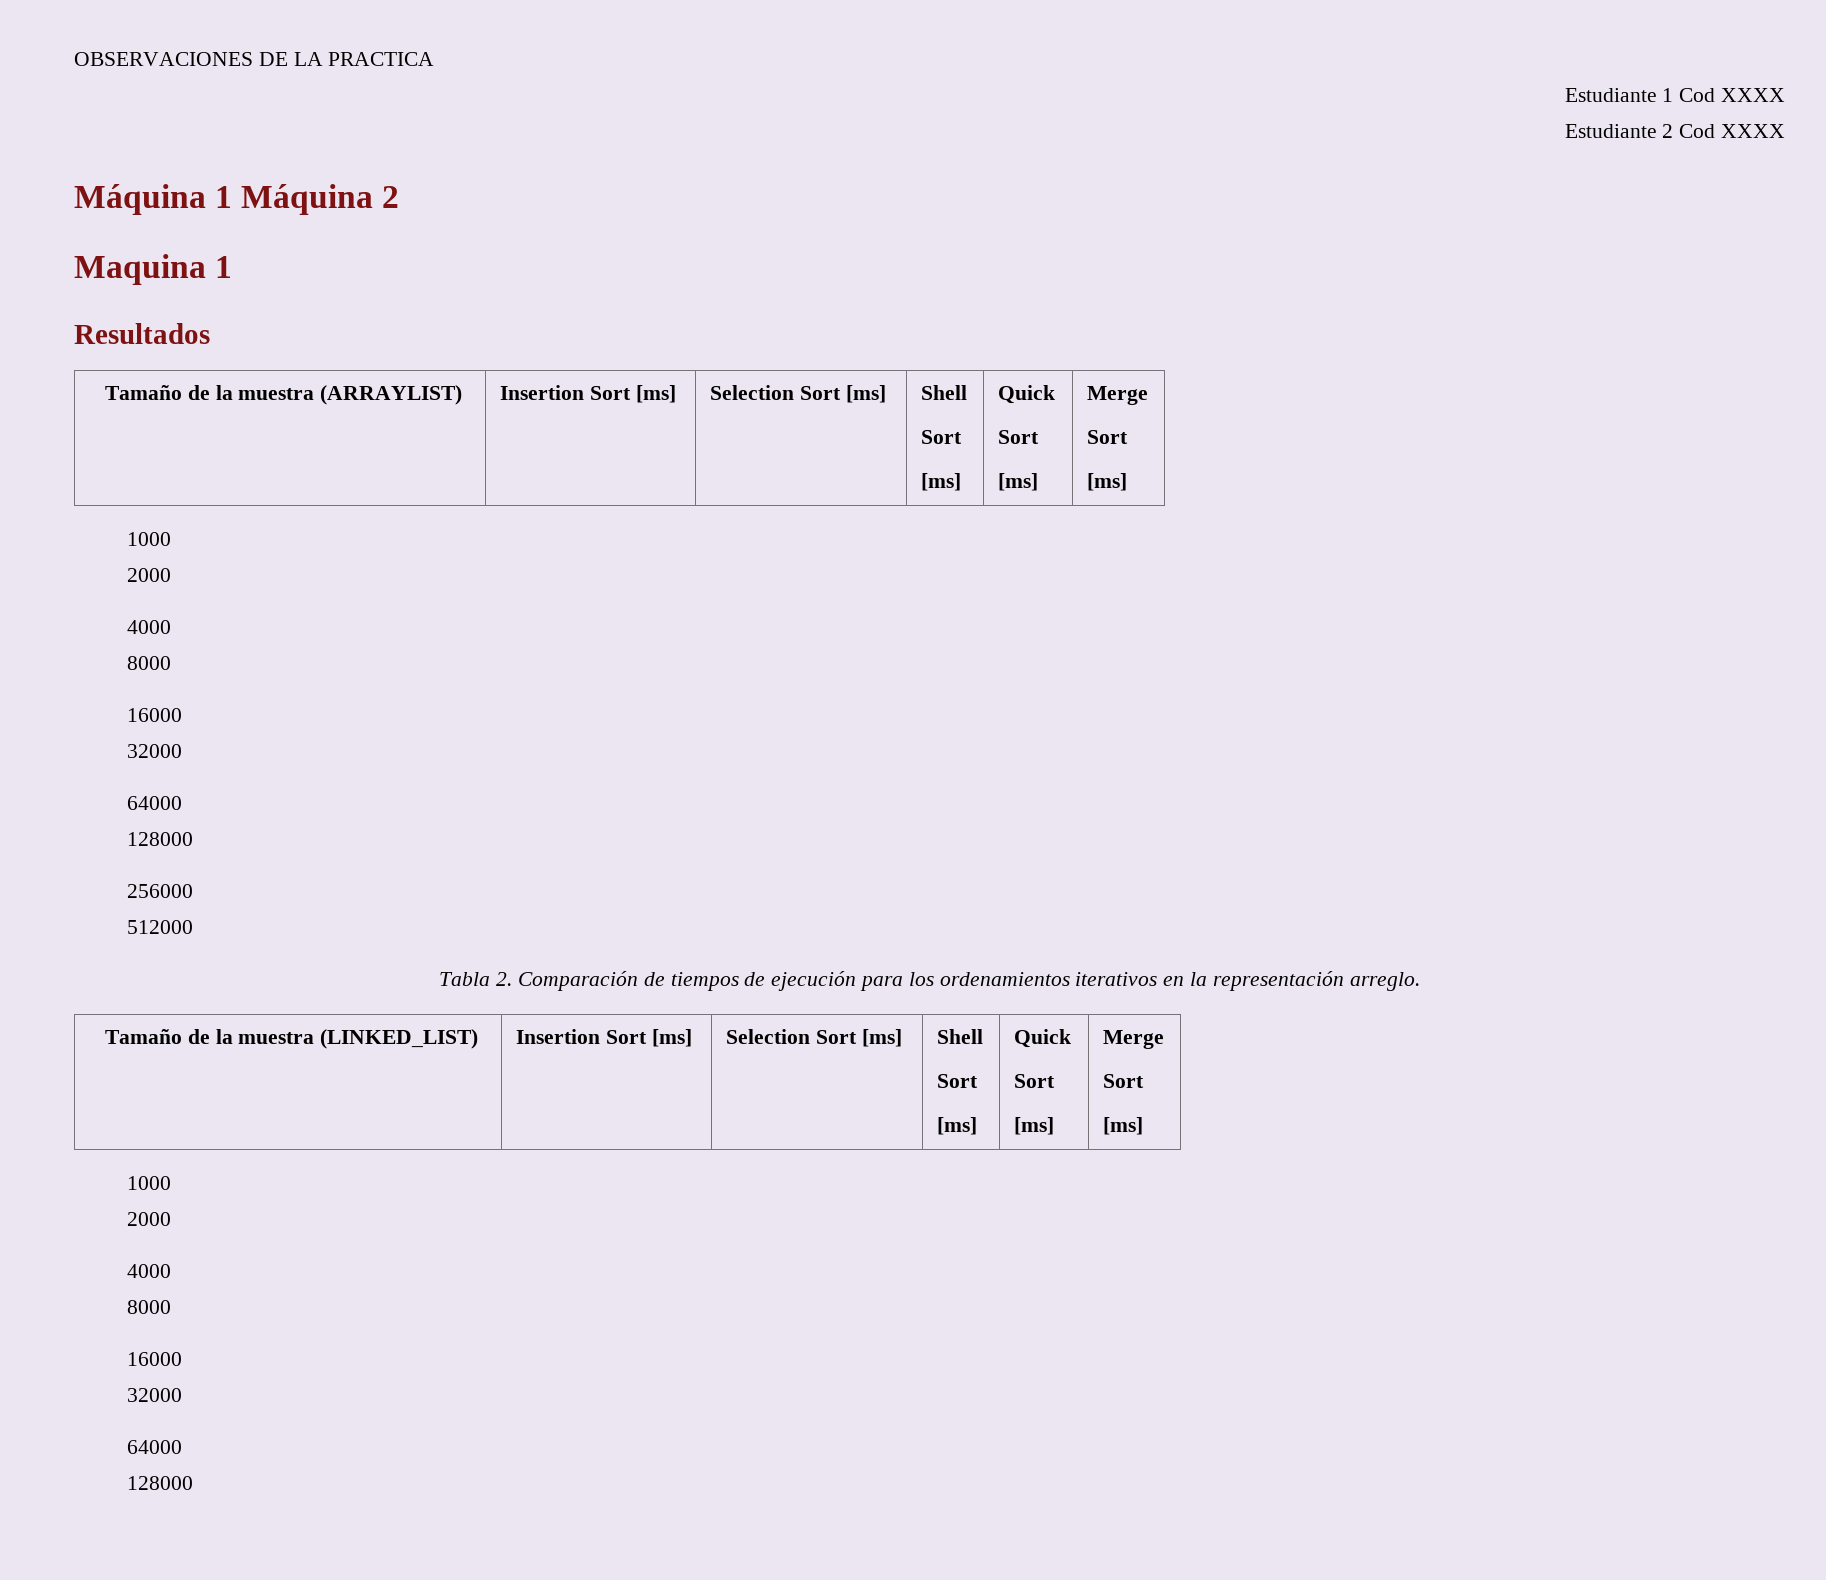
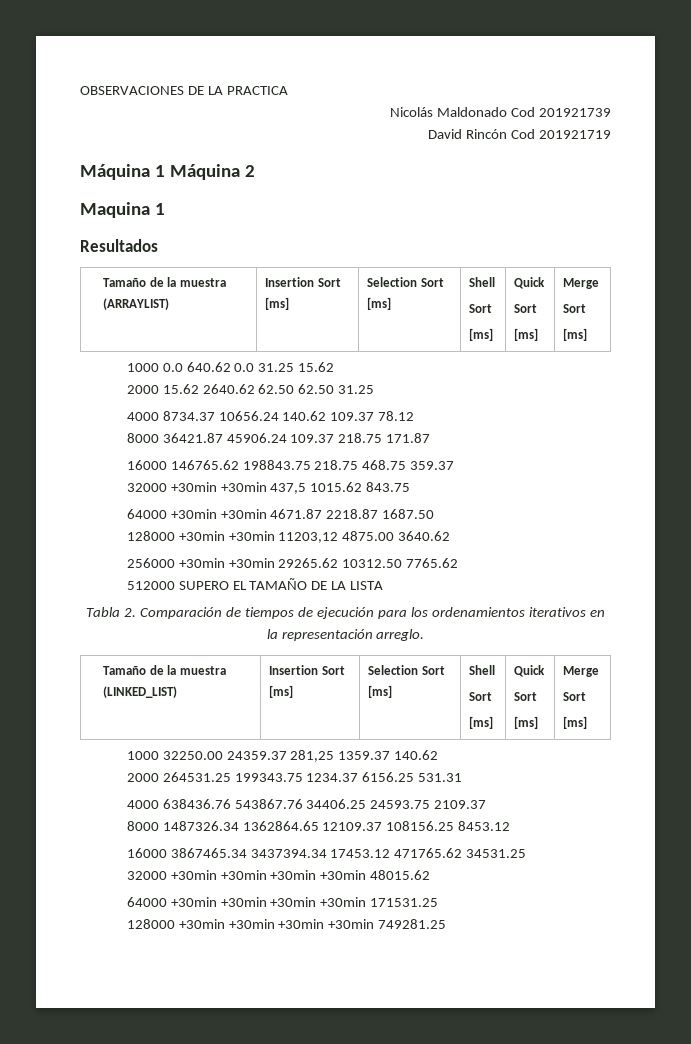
[1564,88,1786,102] [1564,124,1786,138] Estudiante 1 Cod XXXX // Estudiante 2 Cod XXXX -> [390,107,611,117] [428,129,611,139] Nicolás Maldonado Cod 201921739 // David Rincón Cod 201921719
[126,568,171,582] [126,620,171,634] [126,656,171,670] [126,708,182,722] [126,744,182,758] [126,796,182,810] [126,832,193,846] [126,884,193,898] [126,920,193,934] // 2000 // 4000 // 8000 // 16000 // 32000 // 64000 // 128000 // 256000 // 512000 -> [162,362,335,372] [126,384,375,394] [126,411,415,421] [126,433,431,443] [126,460,455,470] [126,482,411,494] [126,509,435,519] [126,531,451,543] [126,558,459,568] [126,578,384,590] 0.0 640.62 0.0 31.25 15.62 // 2000 15.62 2640.62 62.50 62.50 31.25 // 4000 8734.37 10656.24 140.62 109.37 78.12 // 8000 36421.87 45906.24 109.37 218.75 171.87 // 16000 146765.62 198843.75 218.75 468.75 359.37 // 32000 +30min +30min 437,5 1015.62 843.75 // 64000 +30min +30min 4671.87 2218.87 1687.50 // 128000 +30min +30min 11203,12 4875.00 3640.62 // 256000 +30min +30min 29265.62 10312.50 7765.62 // 512000 SUPERO EL TAMAÑO DE LA LISTA
[126,1212,171,1226] [126,1264,171,1278] [126,1300,171,1314] [126,1352,182,1366] [126,1388,182,1402] [126,1440,182,1454] [126,1476,193,1490] // 2000 // 4000 // 8000 // 16000 // 32000 // 64000 // 128000 -> [162,750,439,762] [126,772,463,782] [126,799,487,809] [126,821,511,831] [126,848,527,858] [126,870,431,880] [126,897,439,907] [126,919,447,929] 32250.00 24359.37 281,25 1359.37 140.62 // 2000 264531.25 199343.75 1234.37 6156.25 531.31 // 4000 638436.76 543867.76 34406.25 24593.75 2109.37 // 8000 1487326.34 1362864.65 12109.37 108156.25 8453.12 // 16000 3867465.34 3437394.34 17453.12 471765.62 34531.25 // 32000 +30min +30min +30min +30min 48015.62 // 64000 +30min +30min +30min +30min 171531.25 // 128000 +30min +30min +30min +30min 749281.25

